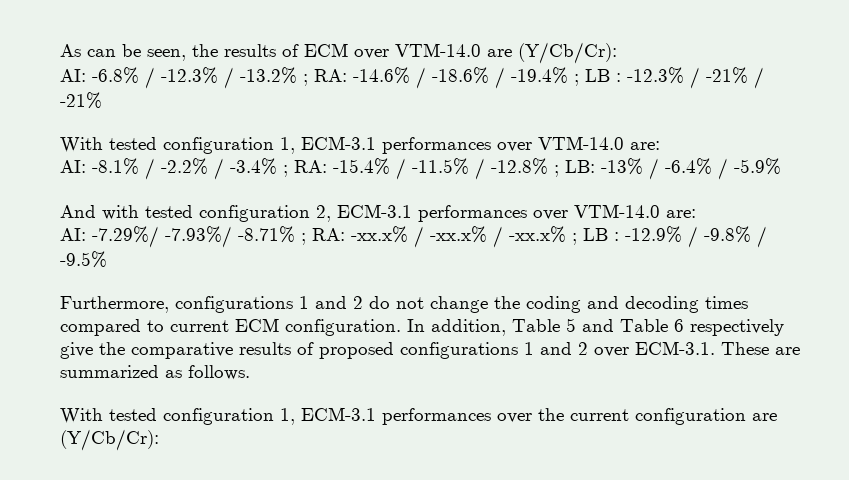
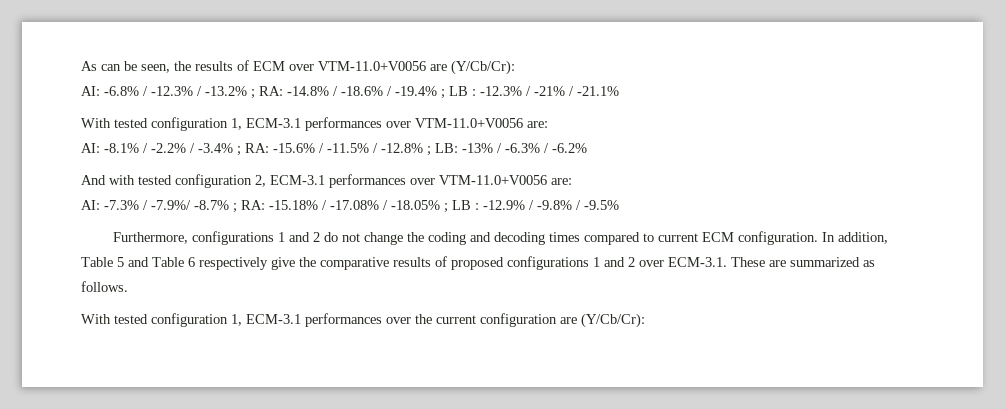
[395,43,481,57] VTM-14.0 -> [318,61,426,71] VTM-11.0+V0056
[353,67,410,84] -14.6% -> [287,86,329,96] -14.8%
[60,92,102,109] [60,136,624,154] -21% // With tested configuration 1, ECM-3.1 performances over VTM-14.0 -> [577,86,619,96] [81,117,523,131] -21.1% // With tested configuration 1, ECM-3.1 performances over VTM-11.0+V0056
[333,158,390,175] -15.4% -> [273,143,315,153] -15.6%
[665,158,781,180] -6.4% / -5.9% -> [505,143,587,153] -6.3% / -6.2%
[574,204,696,218] [60,226,566,248] VTM-14.0 are: // AI: -7.29%/ -7.93%/ -8.71% ; RA: -xx.x% / -xx.x% / -xx.x% -> [439,175,572,185] [81,200,440,213] VTM-11.0+V0056 are: // AI: -7.3% / -7.9%/ -8.7% ; RA: -15.18% / -17.08% / -18.05%

